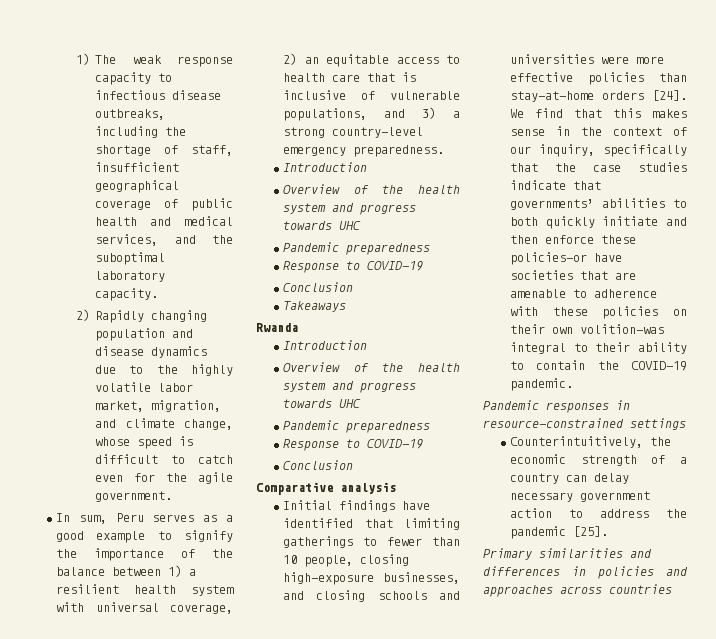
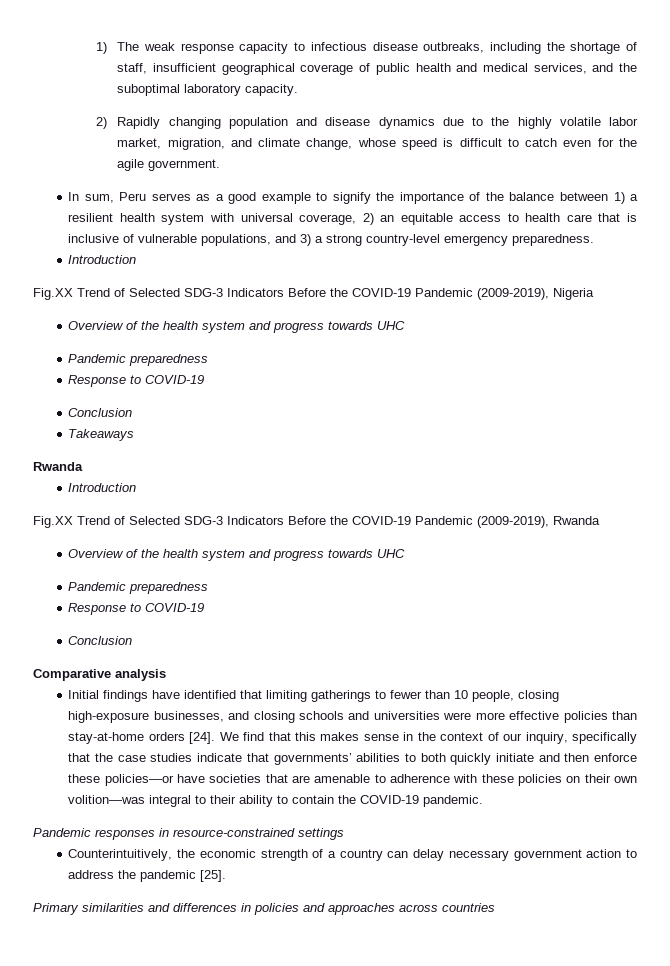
(368, 167) none -> [33,288,594,300] // Fig.XX Trend of Selected SDG-3 Indicators Before the COVID-19 Pandemic (2009-2019), Nigeria
(368, 345) none -> [33,516,600,528] // Fig.XX Trend of Selected SDG-3 Indicators Before the COVID-19 Pandemic (2009-2019), Rwanda

